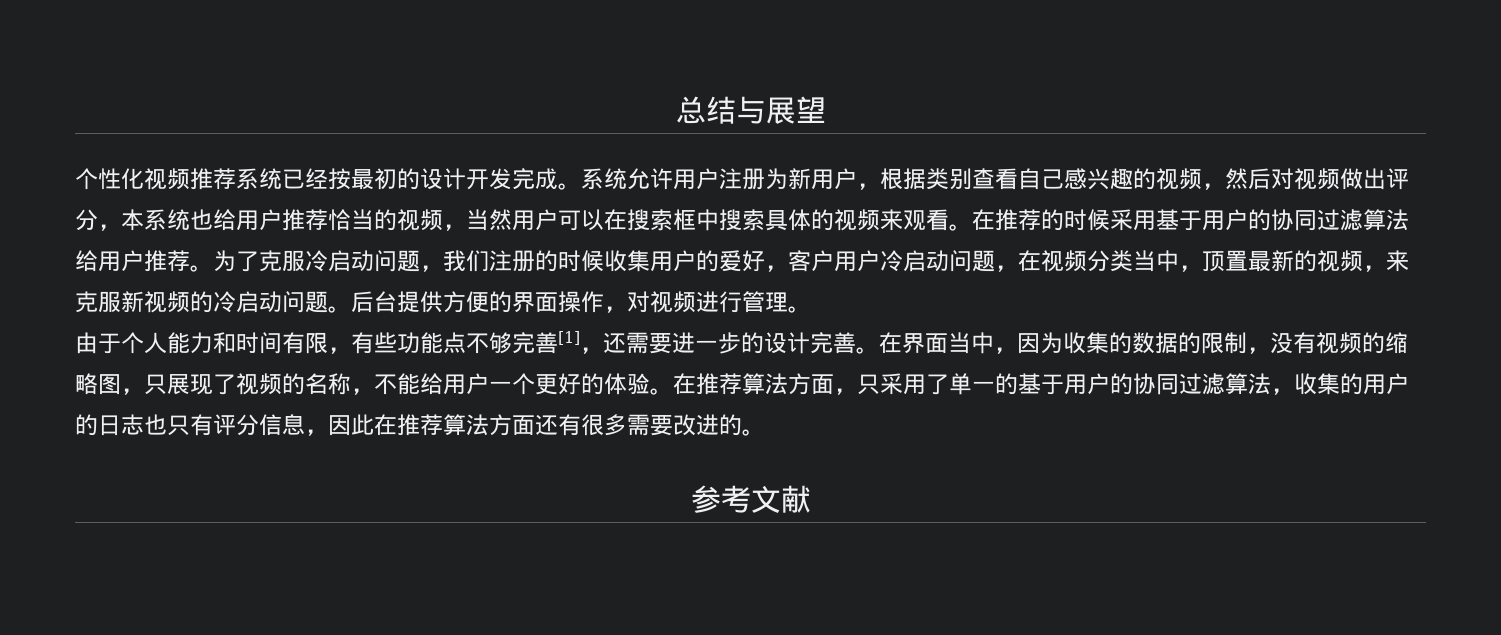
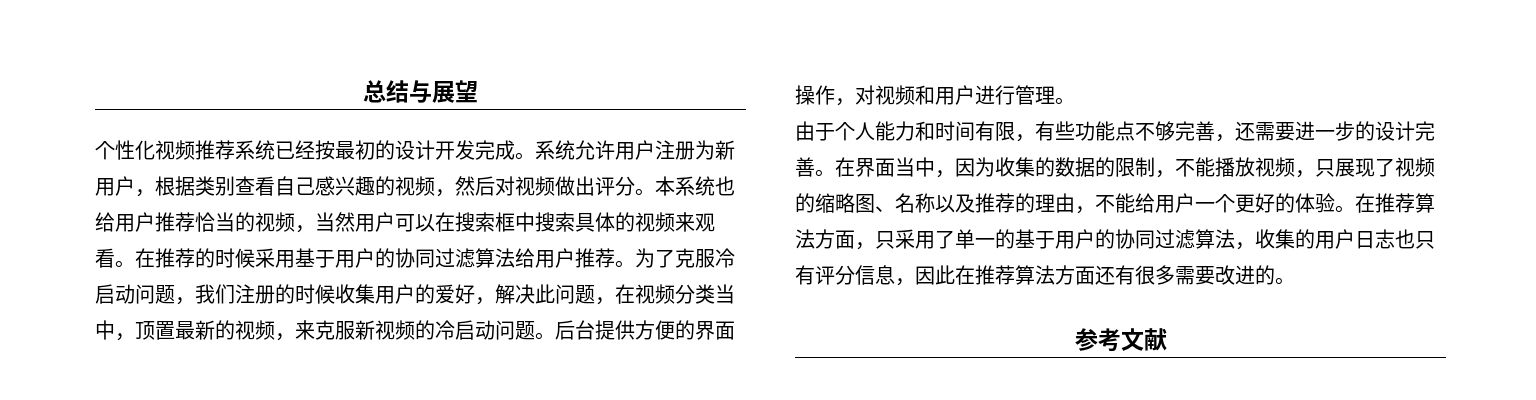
[98,224,121,231] ， -> [635,188,655,196] 。
[788,250,949,272] 客户用户冷启动 -> [495,284,555,304] 解决此
(696, 302) none -> [915,85,975,105] 和用户
[558,331,580,345] [1] -> (1215, 131) none
[1270,332,1408,354] [75,373,351,395] 没有视频的缩略图，只展现了视频的名称 -> [1175,157,1435,178] [795,193,1075,213] 不能播放视频，只展现了视频的缩略图、名称以及推荐的理由
[75,414,98,436] 的 -> (1355, 239) none

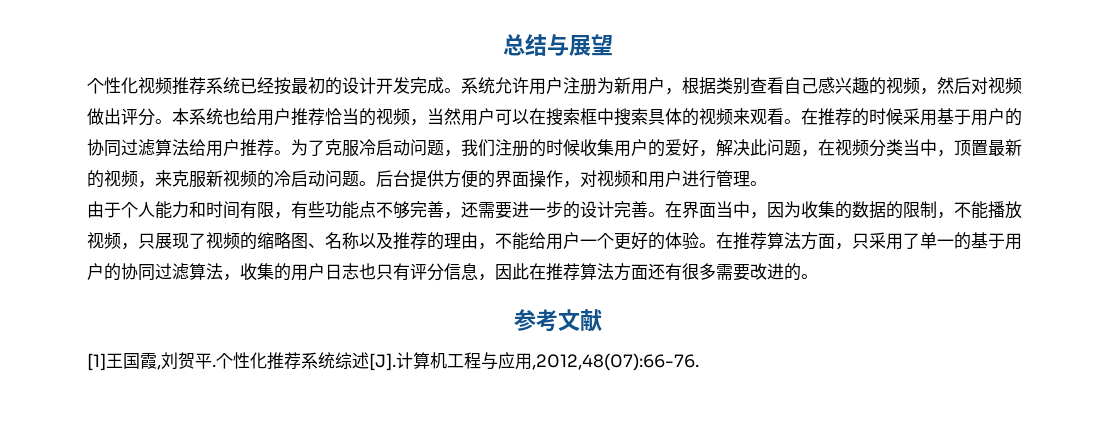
(1167, 339) none -> [87,352,699,371] // [1]王国霞,刘贺平.个性化推荐系统综述[J].计算机工程与应用,2012,48(07):66-76.

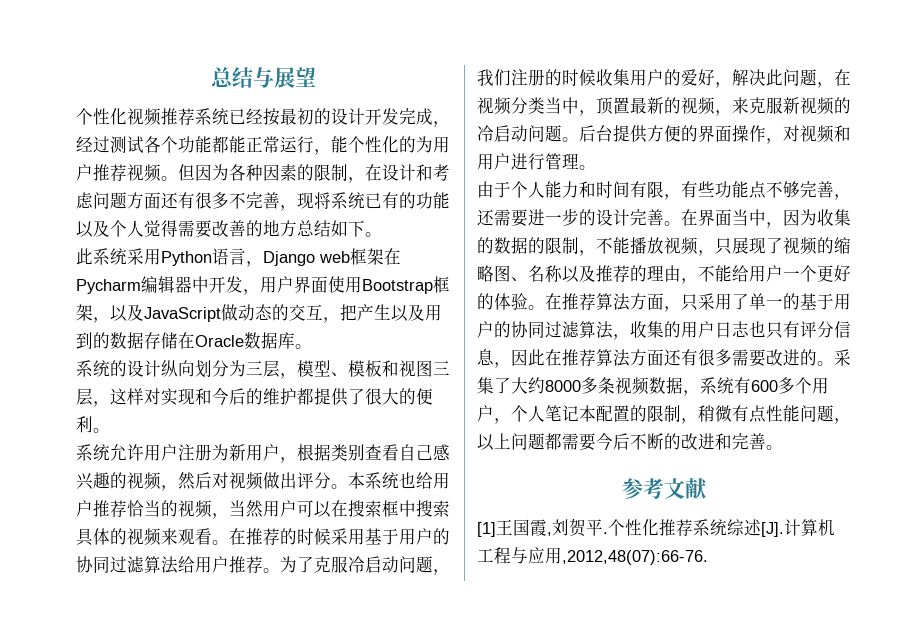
[444,88,461,93] 。 -> [433,121,450,127] [76,136,450,155] [76,164,450,183] [76,192,450,211] [76,220,382,238] [76,248,401,267] [76,276,450,295] [76,304,442,323] [76,332,312,349] [76,360,450,379] [76,387,433,407] [76,416,110,433] ，经过测试各个功能都能正常运行，能个性化的为用户推荐视频。但因为各种因素的限制，在设计和考虑问题方面还有很多不完善，现将系统已有的功能以及个人觉得需要改善的地方总结如下。 // 此系统采用Python语言，Django web框架在Pycharm编辑器中开发，用户界面使用Bootstrap框架，以及JavaScript做动态的交互，把产生以及用到的数据存储在Oracle数据库。 // 系统的设计纵向划分为三层，模型、模板和视图三层，这样对实现和今后的维护都提供了很大的便利。 //
(818, 276) none -> [834,349,851,366] [477,377,829,396] [477,405,851,424] [477,432,783,451] 采集了大约8000多条视频数据，系统有600多个用户，个人笔记本配置的限制，稍微有点性能问题，以上问题都需要今后不断的改进和完善。

